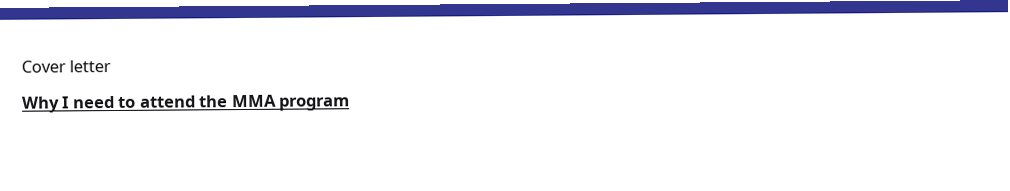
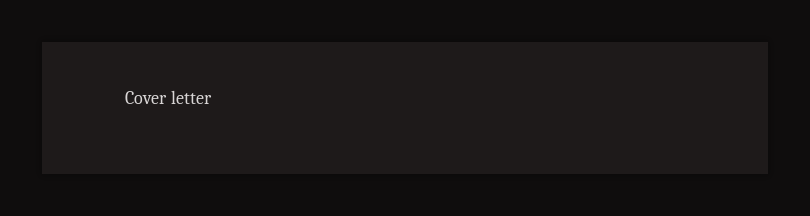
[21,94,351,113] // Why I need to attend the MMA program -> (212, 97) none

